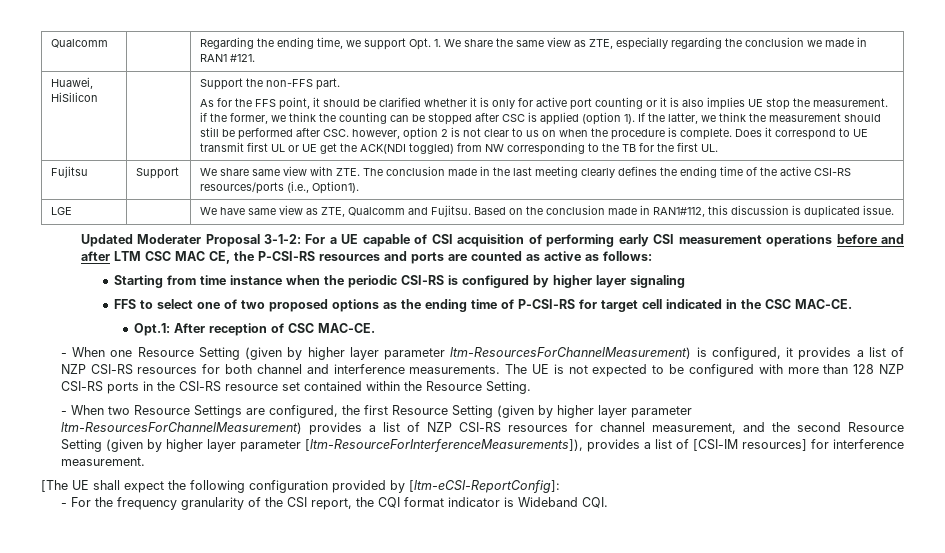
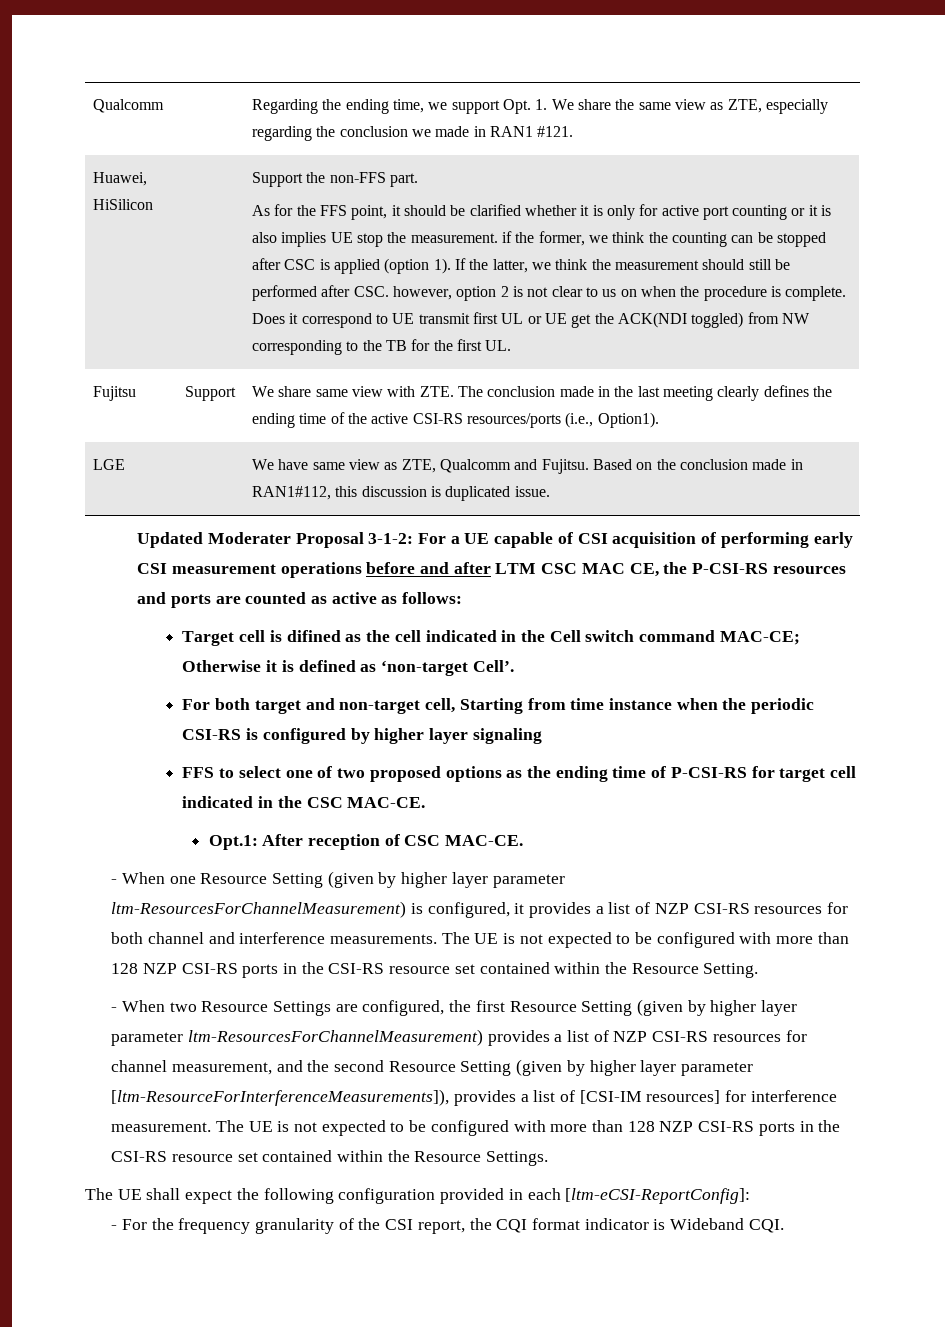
(652, 256) none -> [182,630,800,646] [182,660,514,676] [182,698,456,714] Target cell is difined as the cell indicated in the Cell switch command MAC-CE; Otherwise it is defined as ‘non-target Cell’. // For both target and non-target cell,
[41,480,68,492] // [The -> [215,1120,841,1136] [111,1150,549,1166] [85,1188,113,1200] The UE is not expected to be configured with more than 128 NZP CSI-RS ports in the CSI-RS resource set contained within the Resource Settings. // The
[390,480,405,493] by -> [508,1188,561,1200] in each

